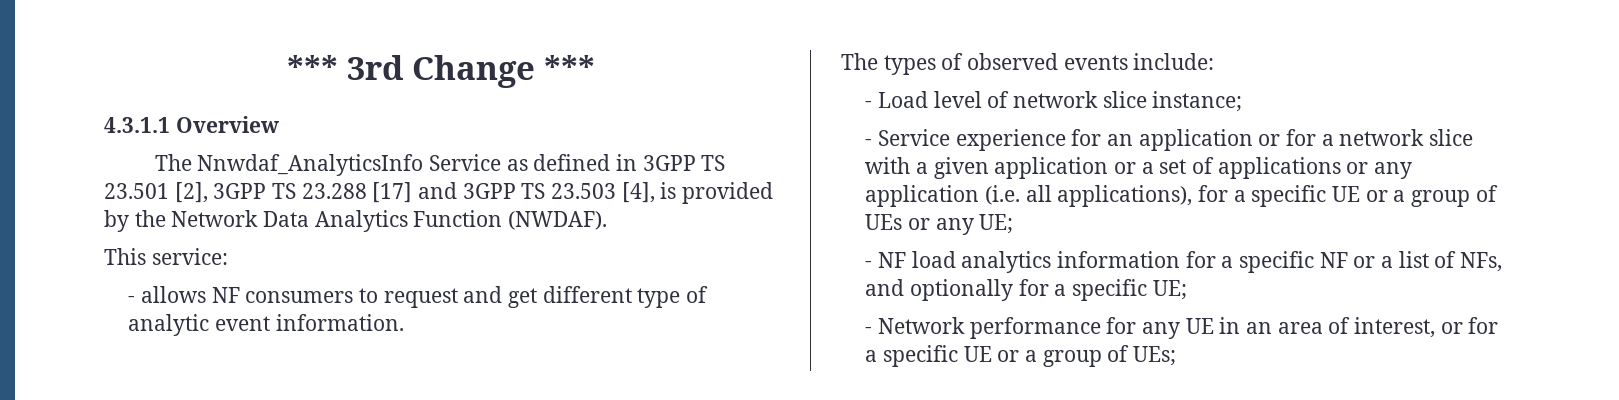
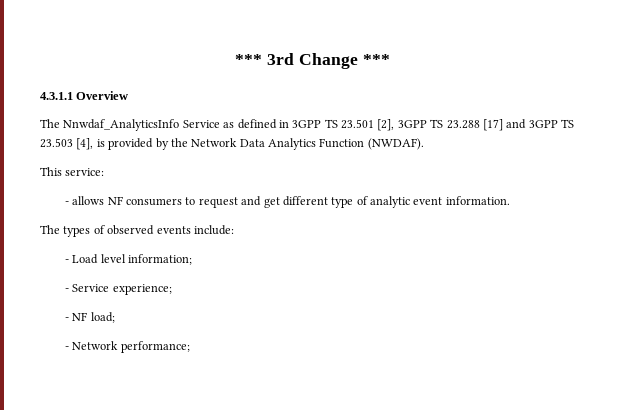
[987,91,1243,112] [865,129,1474,151] [865,157,1413,179] [865,185,1498,207] [865,214,1014,235] [865,251,1503,273] [865,279,1187,301] [865,317,1499,339] [865,345,1176,367] of network slice instance; // - Service experience for an application or for a network slice with a given application or a set of applications or any application (i.e. all applications), for a specific UE or a group of UEs or any UE; // - NF load analytics information for a specific NF or a list of NFs, and optionally for a specific UE; // - Network performance for any UE in an area of interest, or for a specific UE or a group of UEs; -> [128,254,193,265] [64,284,172,295] [64,312,115,323] [64,341,190,353] information; // - Service experience; // - NF load; // - Network performance;

